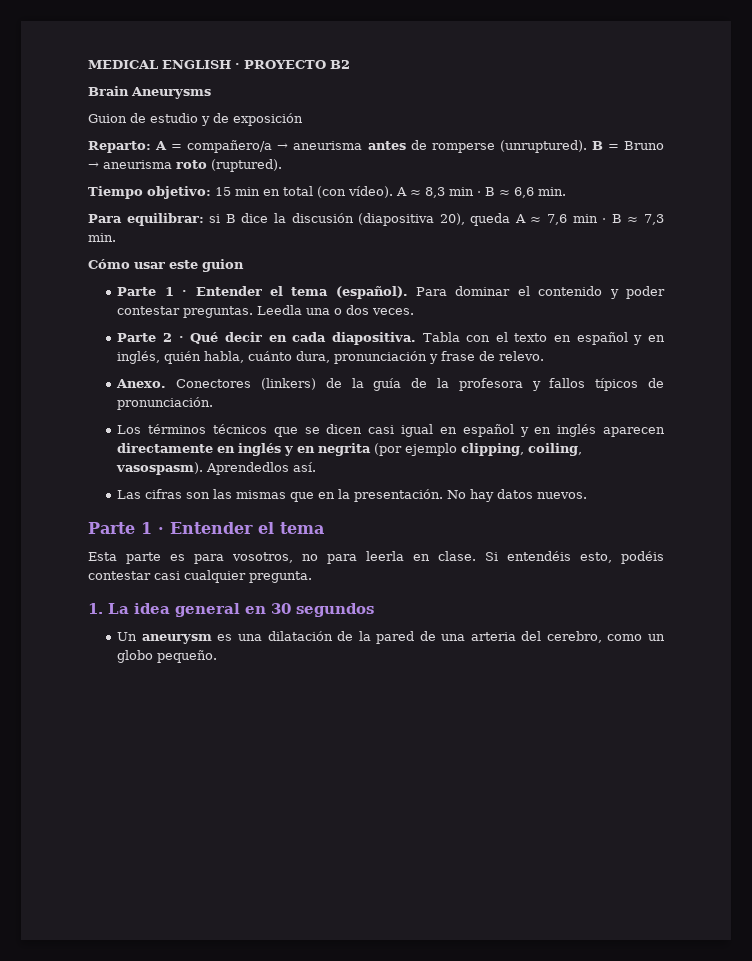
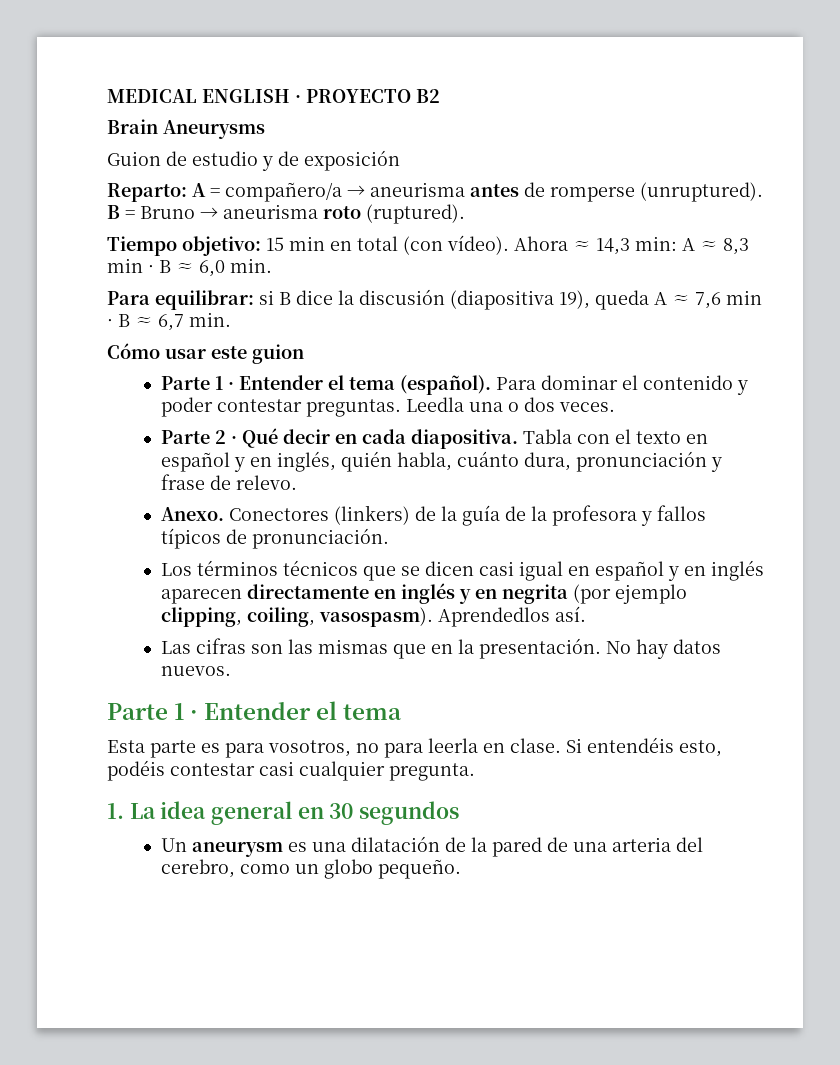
(393, 192) none -> [514,236,677,255] Ahora ≈ 14,3 min:
[514,187,534,198] 6,6 -> [199,260,225,277] 6,0
[439,213,465,225] 20), -> [559,290,590,309] 19),
[644,214,664,225] 7,3 -> [158,314,184,331] 6,7

